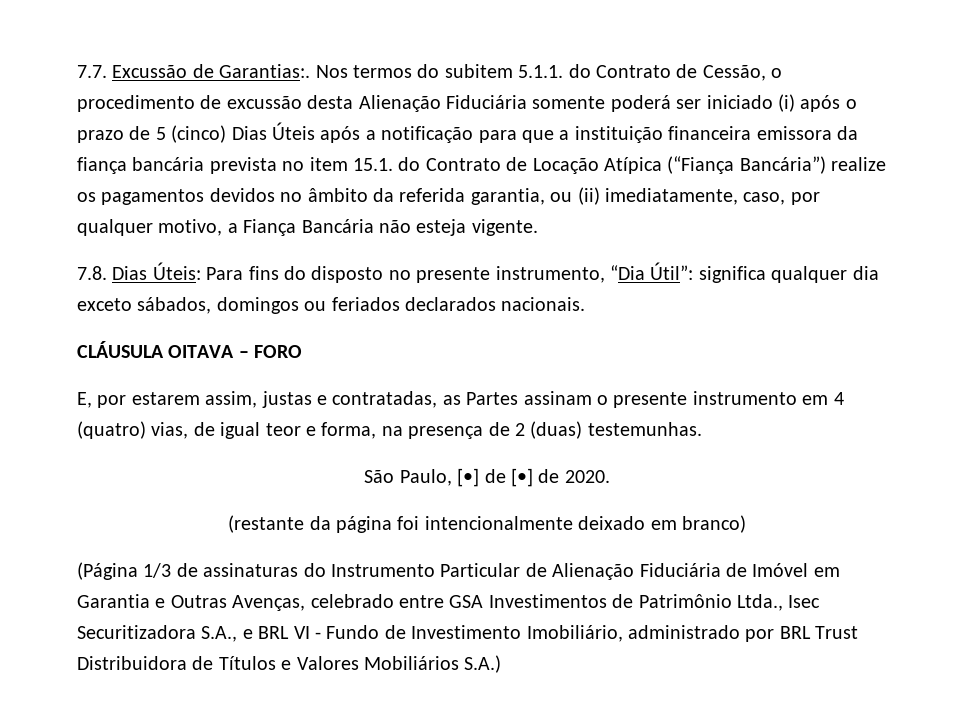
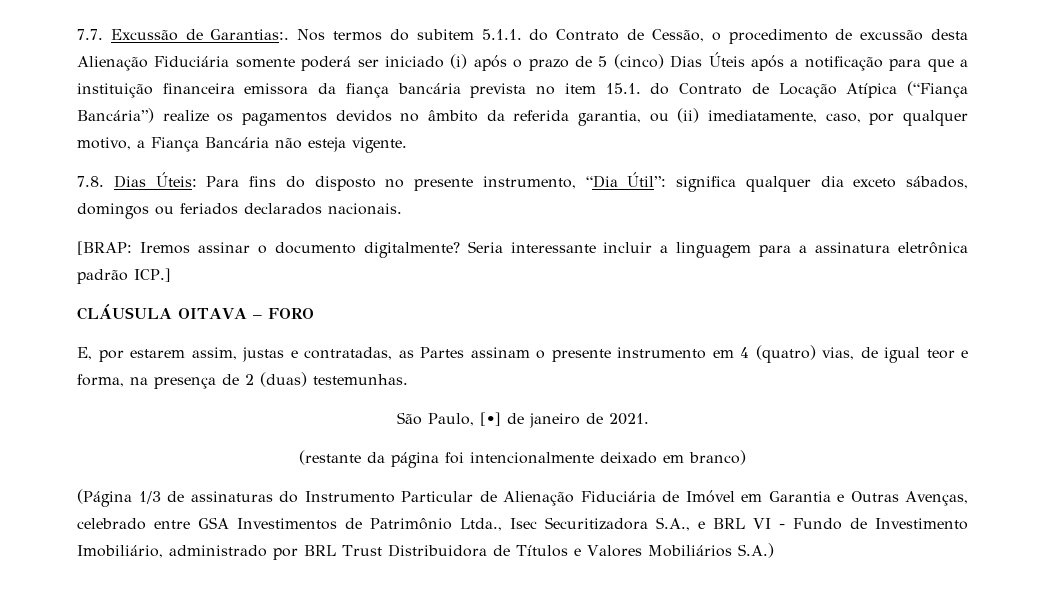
(586, 304) none -> [77,241,969,258] [77,268,171,284] // [BRAP: Iremos assinar o documento digitalmente? Seria interessante incluir a linguagem para a assinatura eletrônica padrão ICP.]
[510,468,610,487] [•] de 2020. -> [528,413,649,428] janeiro de 2021.

